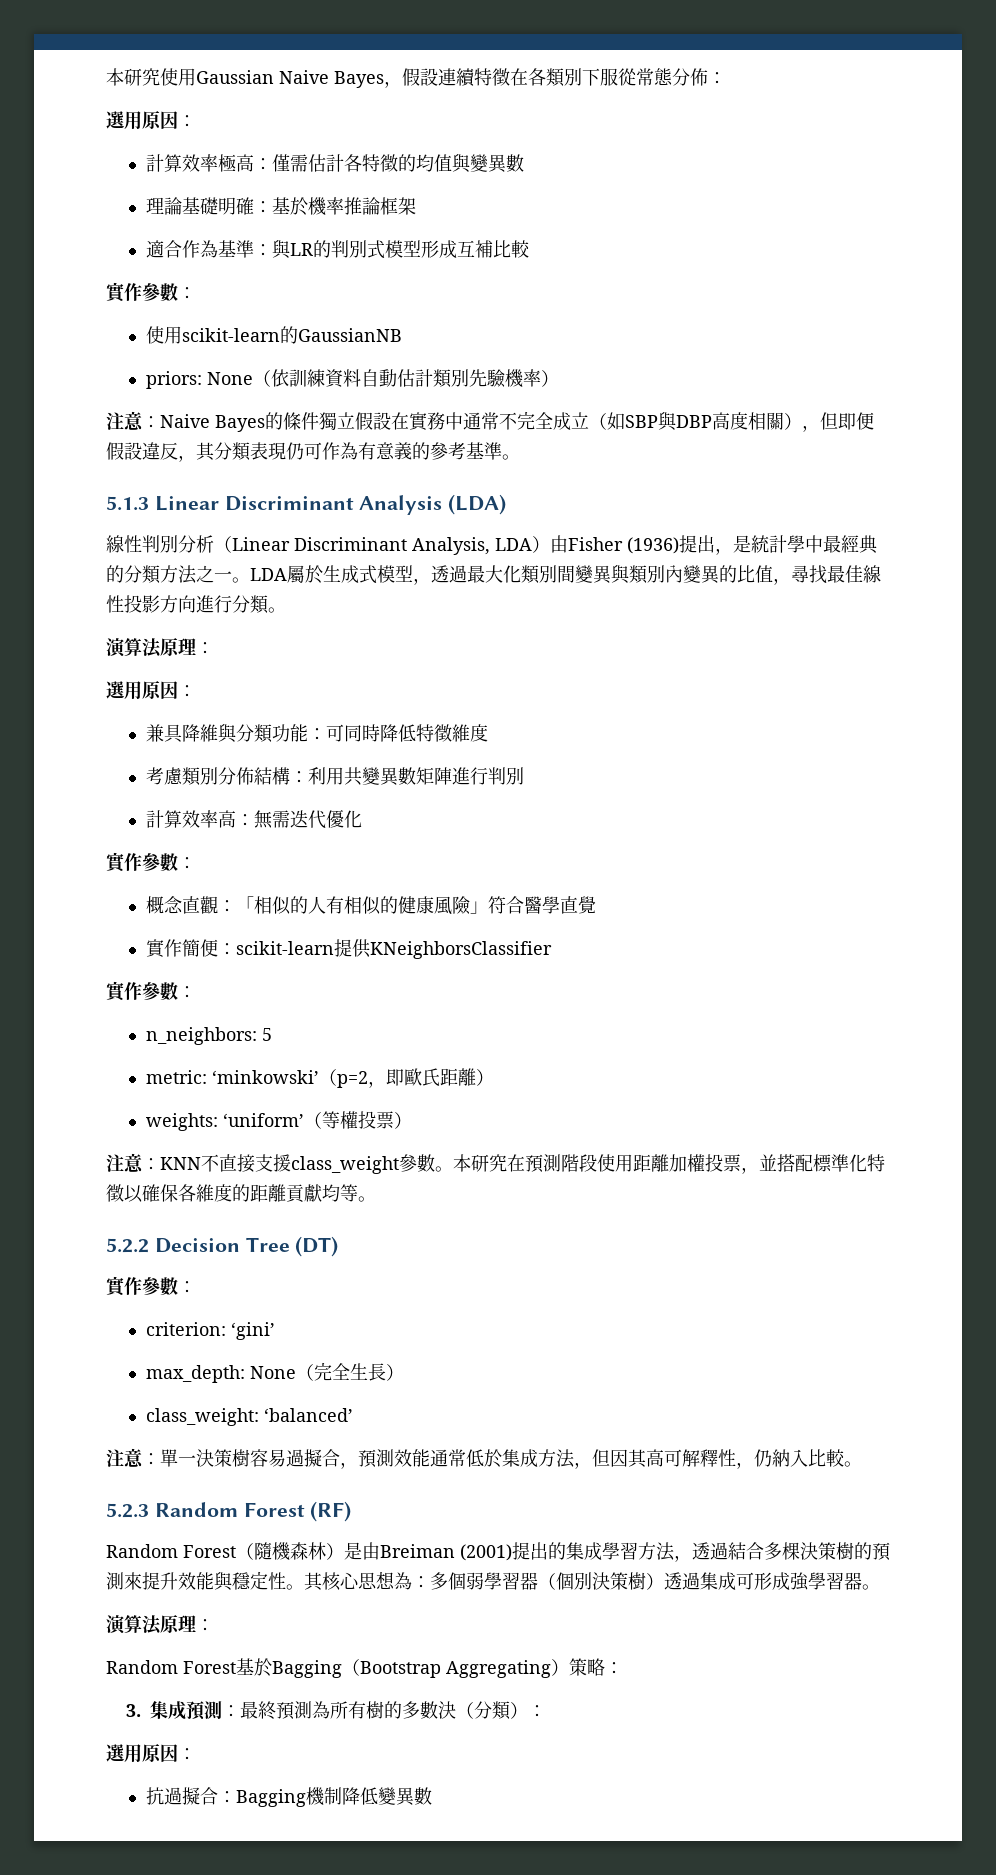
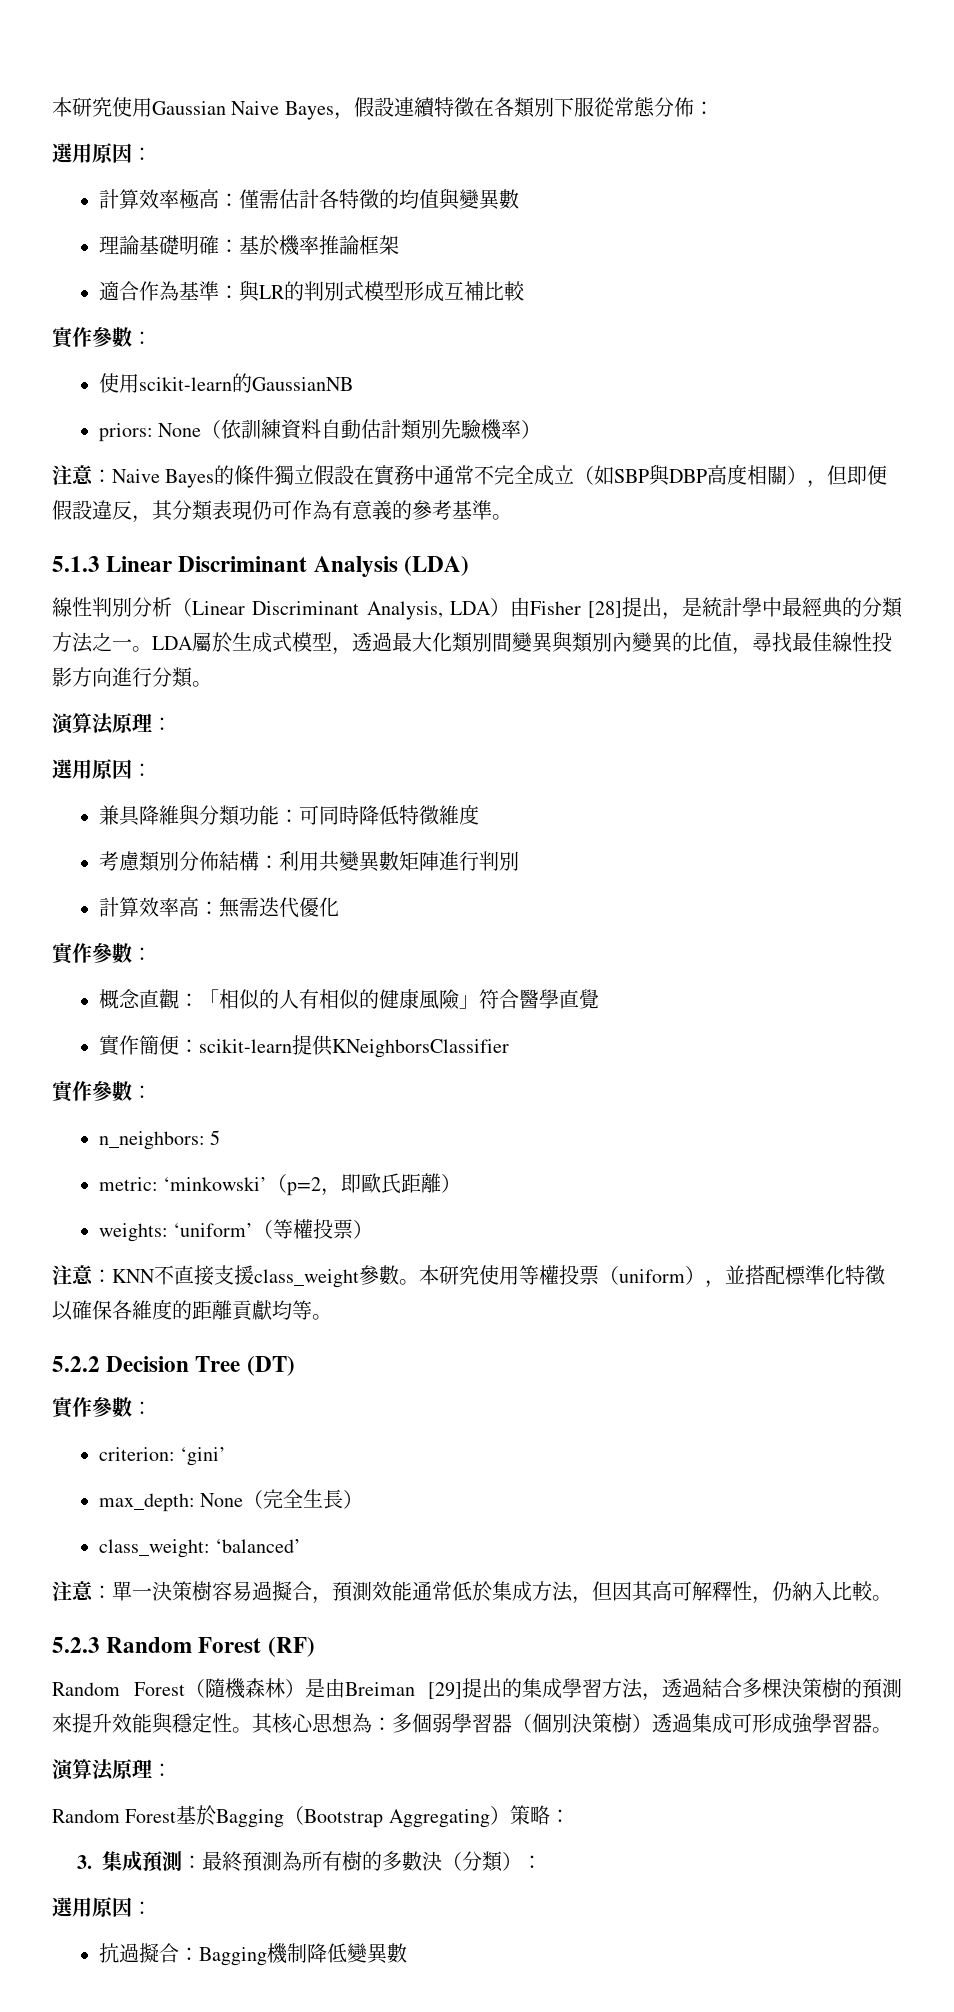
[627,537,679,554] (1936) -> [588,601,622,618] [28]
[507,1154,741,1173] 在預測階段使用距離加權投票 -> [479,1265,705,1285] 使用等權投票（uniform）
[460,1544,512,1561] (2001) -> [428,1682,462,1699] [29]

